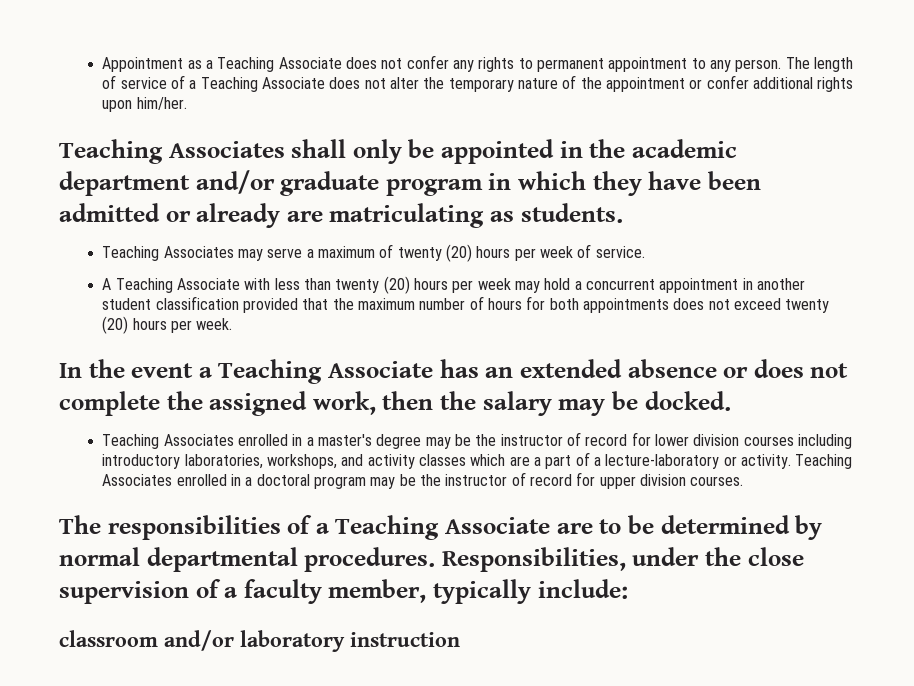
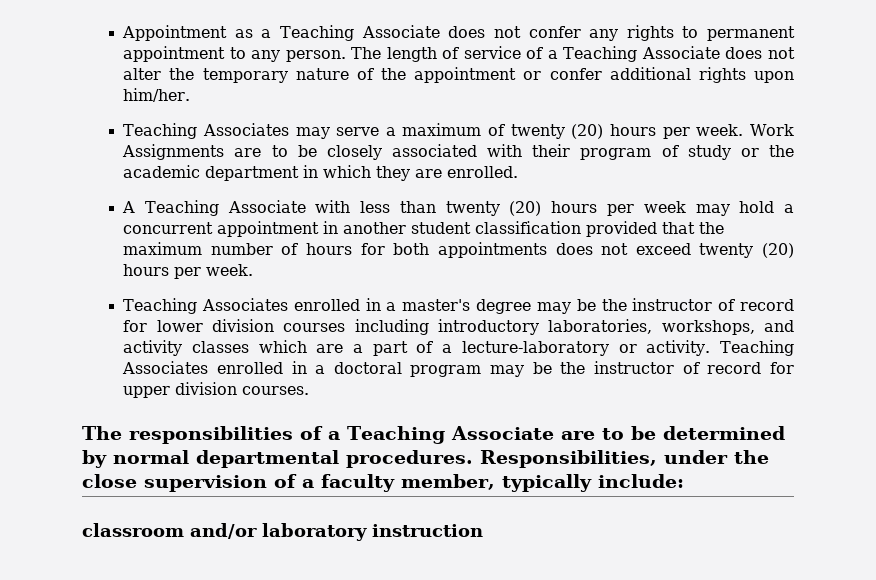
[59,139,737,164] [59,170,761,196] [59,203,623,228] // Teaching Associates shall only be appointed in the academic department and/or graduate program in which they have been admitted or already are matriculating as students. -> (191, 95) none
[539,244,645,258] week of service. -> [696,124,795,136] [122,144,794,160] [123,165,519,181] week. Work Assignments are to be closely associated with their program of study or the academic department in which they are enrolled.
[59,359,849,384] [59,391,731,416] // In the event a Teaching Associate has an extended absence or does not complete the assigned work, then the salary may be docked. -> (254, 270) none

